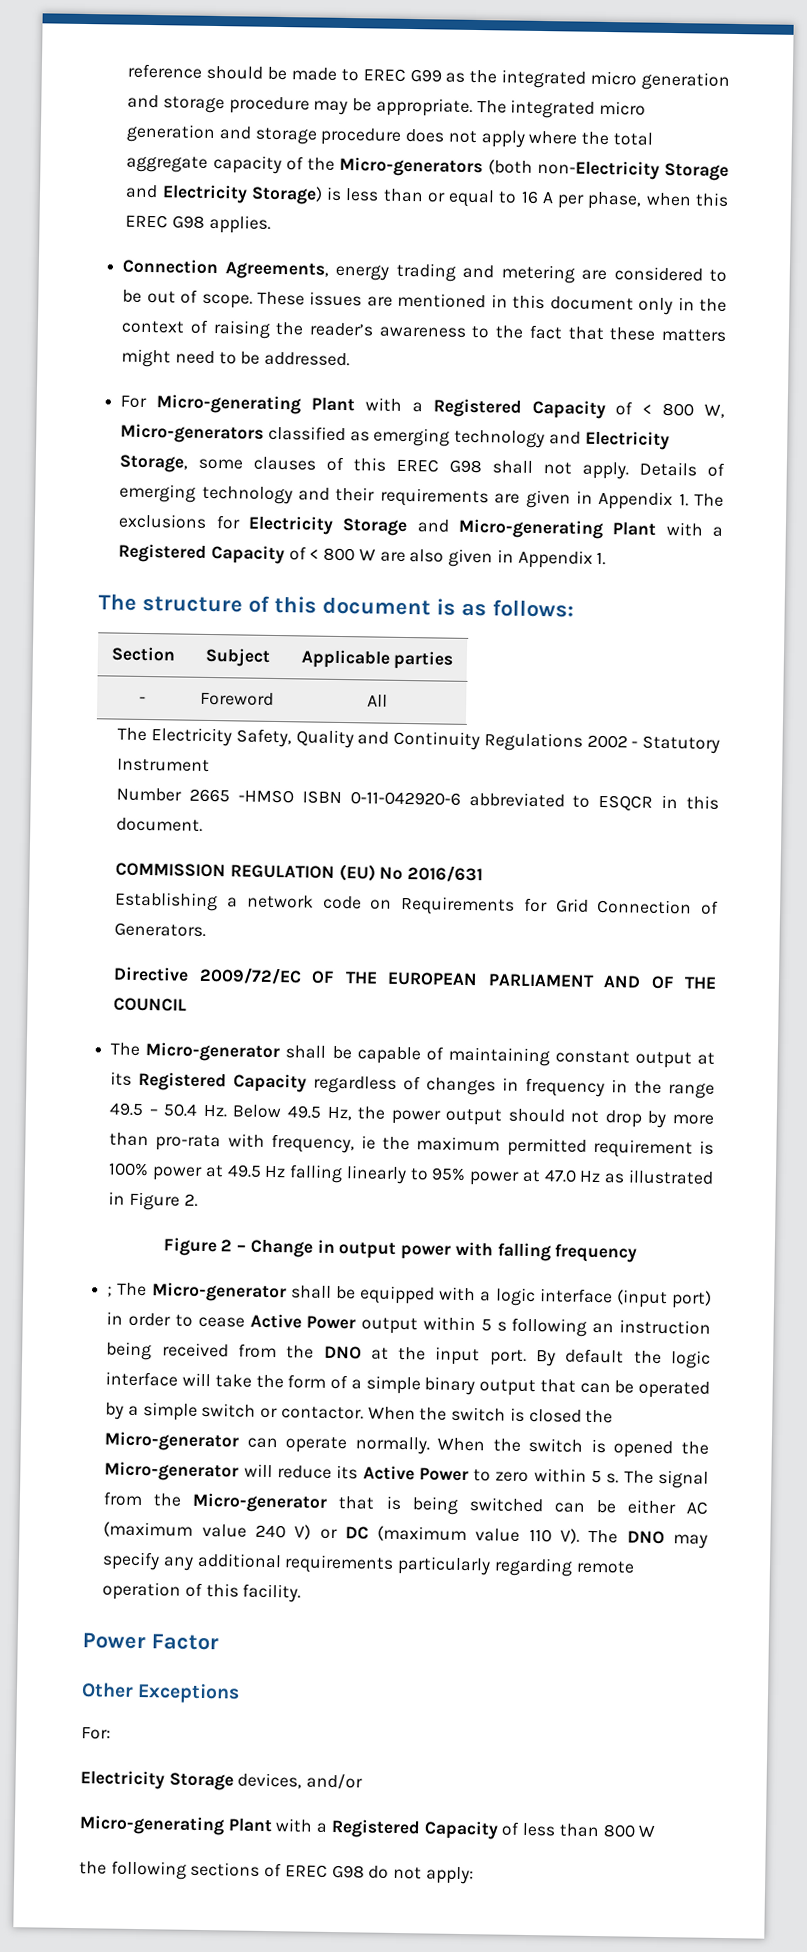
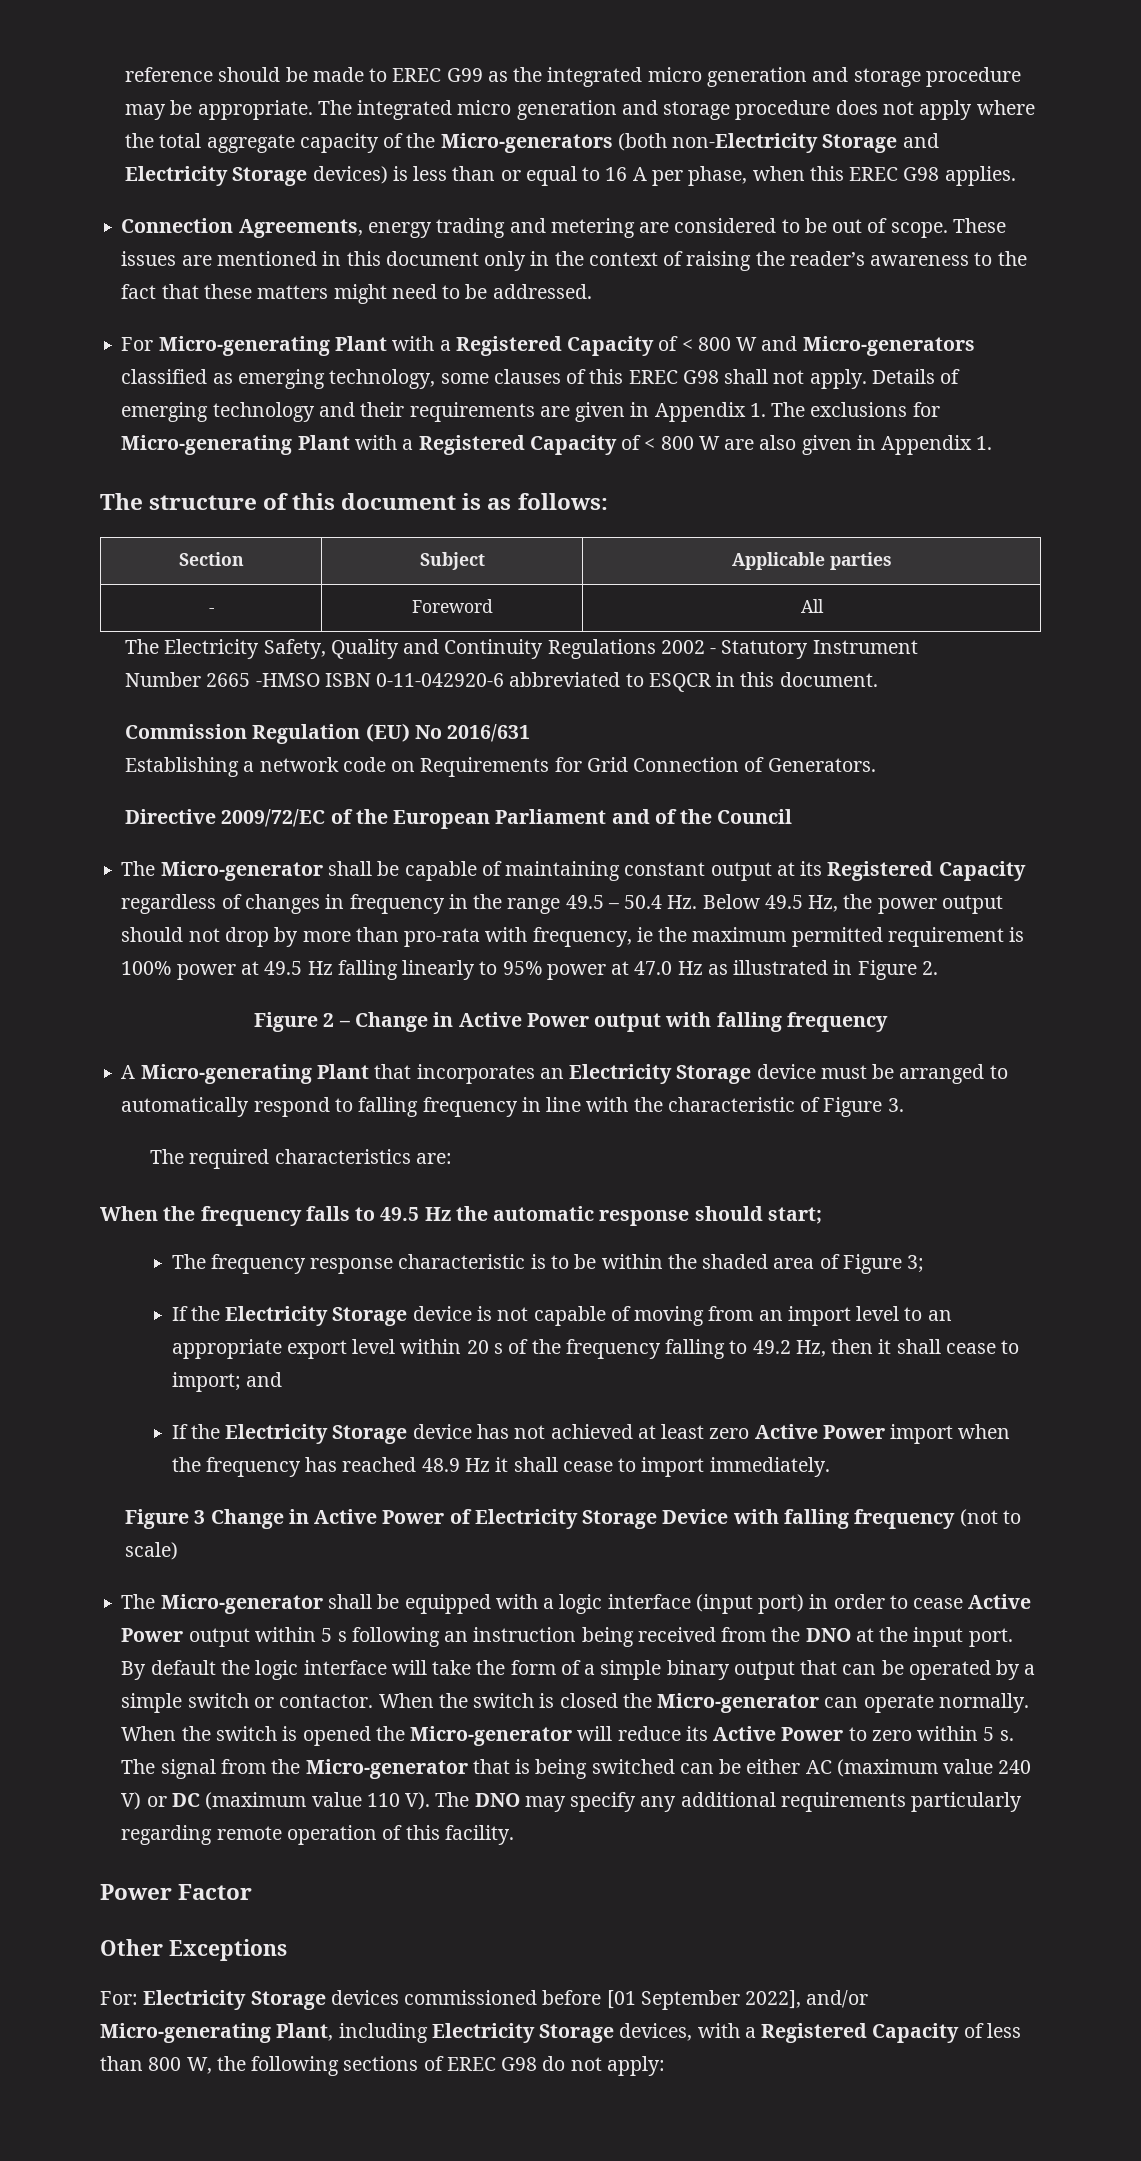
[250,185,323,205] Storage) -> [232,166,388,186] Storage devices)
[704,404,725,418] W, -> [736,336,798,351] W and
[454,429,670,451] [119,454,189,473] technology and Electricity Storage, -> [329,369,436,389] technology,
[247,515,450,537] Electricity Storage and -> (940, 409) none
[115,862,336,879] COMMISSION REGULATION -> [125,724,361,744] Commission Regulation
[311,970,718,990] [113,997,188,1012] OF THE EUROPEAN PARLIAMENT AND OF THE COUNCIL -> [330,809,793,829] of the European Parliament and of the Council
[338,1242,452,1260] output power -> [458,1012,662,1032] Active Power output
[107,1286,114,1297] ; -> [121,1064,1008,1084] [121,1097,904,1117] [150,1149,452,1169] [100,1206,822,1226] [171,1254,925,1274] [171,1306,952,1326] [171,1339,1020,1359] [171,1372,282,1392] [171,1424,1011,1444] [171,1457,830,1477] [125,1509,1021,1529] [125,1542,179,1560] A Micro-generating Plant that incorporates an Electricity Storage device must be arranged to automatically respond to falling frequency in line with the characteristic of Figure 3. // The required characteristics are: // When the frequency falls to 49.5 Hz the automatic response should start; // The frequency response characteristic is to be within the shaded area of Figure 3; // If the Electricity Storage device is not capable of moving from an import level to an appropriate export level within 20 s of the frequency falling to 49.2 Hz, then it shall cease to import; and // If the Electricity Storage device has not achieved at least zero Active Power import when the frequency has reached 48.9 Hz it shall cease to import immediately. // Figure 3 Change in Active Power of Electricity Storage Device with falling frequency (not to scale) //
[80,1770,364,1791] [79,1815,273,1836] // Electricity Storage devices, and/or // Micro-generating Plant -> [143,1990,869,2010] [100,2023,693,2043] Electricity Storage devices commissioned before [01 September 2022], and/or Micro-generating Plant, including Electricity Storage devices,
[638,1825,656,1837] W // -> [186,2057,212,2074] W,

